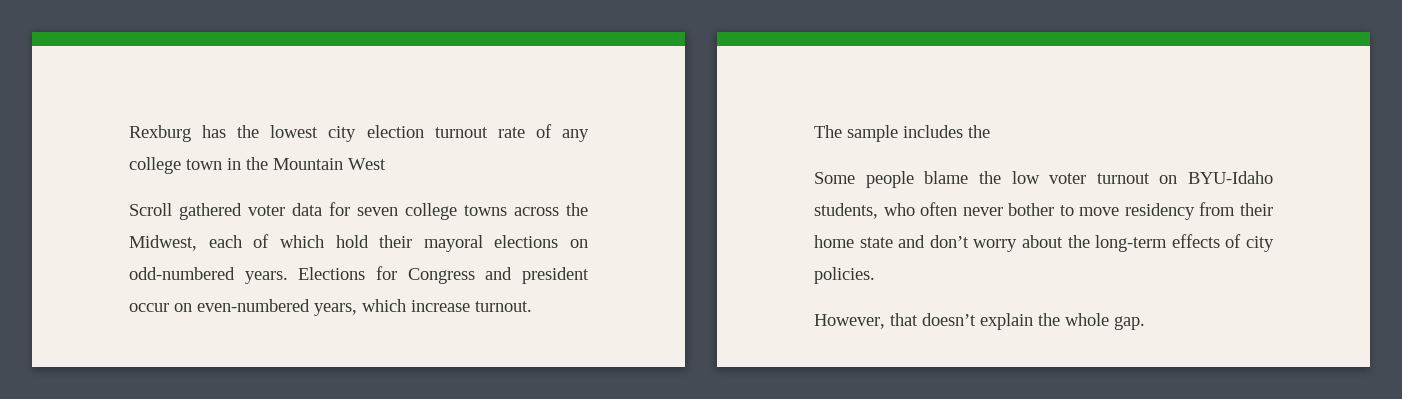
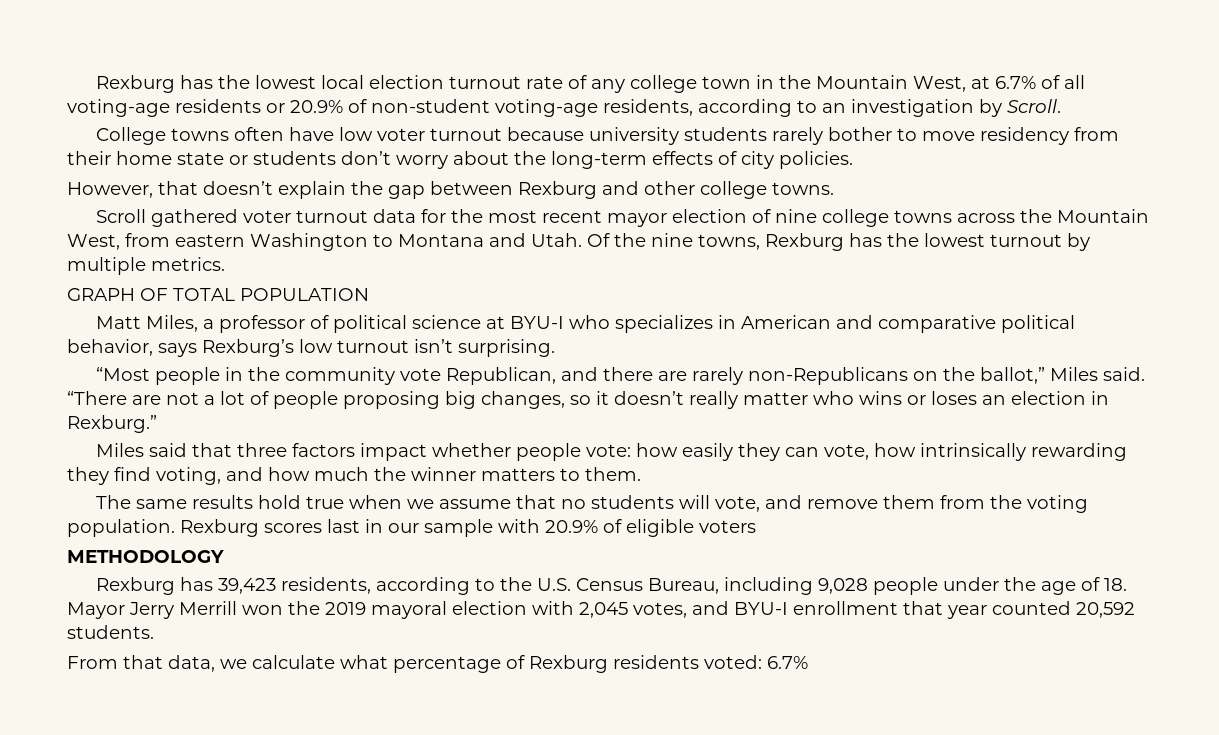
[129,125,357,142] Rexburg has the lowest city -> [96,75,365,93] Rexburg has the lowest local
[348,158,386,170] [129,202,588,220] [129,234,588,252] [129,266,589,284] [129,299,532,316] [814,125,990,142] [814,171,1273,188] [814,202,1003,219] West // Scroll gathered voter data for seven college towns across the Midwest, each of which hold their mayoral elections on odd-numbered years. Elections for Congress and president occur on even-numbered years, which increase turnout. // The sample includes the // Some people blame the low voter turnout on BYU-Idaho students, who often never -> [913,75,1086,92] [67,99,1061,117] [96,127,824,145] West, at 6.7% of all voting-age residents or 20.9% of non-student voting-age residents, according to an investigation by Scroll. // College towns often have low voter turnout because university students rarely
[898,235,926,248] and -> [229,151,336,165] or students
[1065,313,1145,330] whole gap. -> [388,181,834,199] [96,209,1150,227] [67,233,1090,251] [67,257,225,275] [67,288,369,301] [96,315,1076,333] [67,339,555,357] [96,367,1146,385] [67,391,1109,409] [67,415,157,433] [96,443,1128,461] [67,467,641,485] [96,495,1089,513] [67,519,756,537] [67,550,224,563] [96,577,1128,595] [67,601,1135,619] [67,625,154,639] [67,655,808,673] gap between Rexburg and other college towns. // Scroll gathered voter turnout data for the most recent mayor election of nine college towns across the Mountain West, from eastern Washington to Montana and Utah. Of the nine towns, Rexburg has the lowest turnout by multiple metrics. // GRAPH OF TOTAL POPULATION // Matt Miles, a professor of political science at BYU-I who specializes in American and comparative political behavior, says Rexburg’s low turnout isn’t surprising. // “Most people in the community vote Republican, and there are rarely non-Republicans on the ballot,” Miles said. “There are not a lot of people proposing big changes, so it doesn’t really matter who wins or loses an election in Rexburg.” // Miles said that three factors impact whether people vote: how easily they can vote, how intrinsically rewarding they find voting, and how much the winner matters to them. // The same results hold true when we assume that no students will vote, and remove them from the voting population. Rexburg scores last in our sample with 20.9% of eligible voters // METHODOLOGY // Rexburg has 39,423 residents, according to the U.S. Census Bureau, including 9,028 people under the age of 18. Mayor Jerry Merrill won the 2019 mayoral election with 2,045 votes, and BYU-I enrollment that year counted 20,592 students. // From that data, we calculate what percentage of Rexburg residents voted: 6.7%

